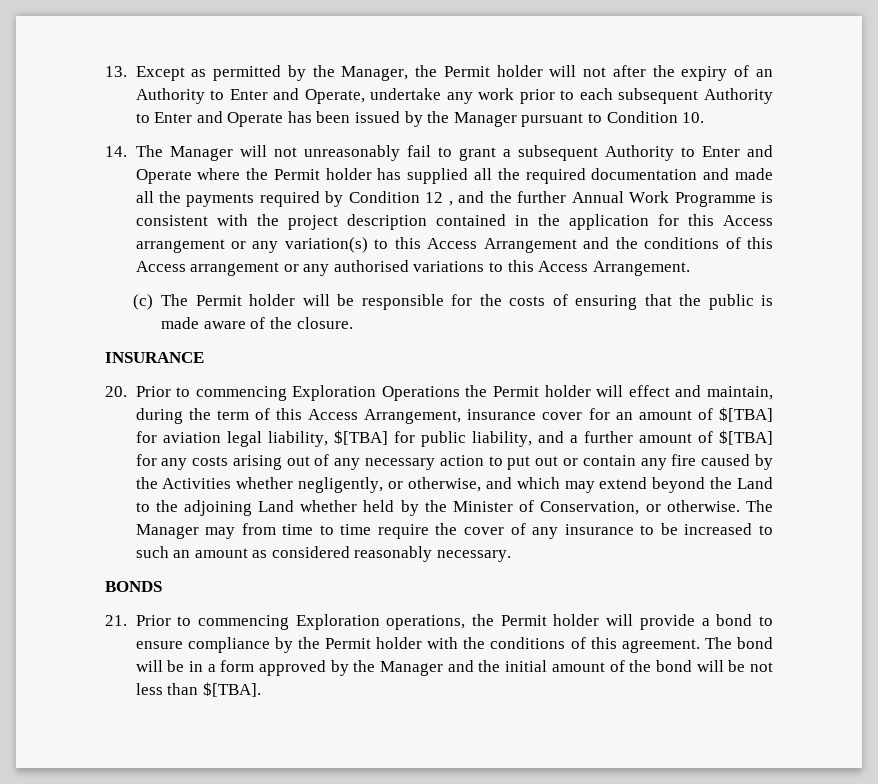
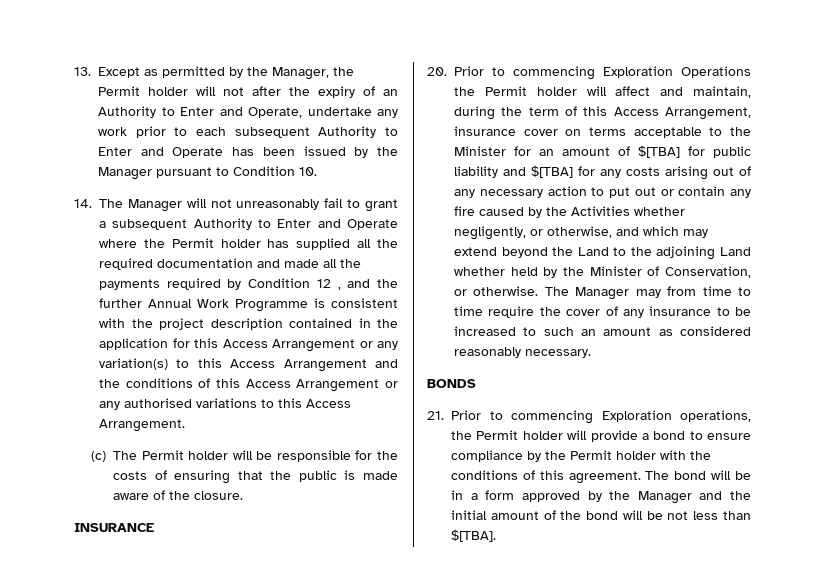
[135,239,225,253] arrangement -> [272,339,355,352] Arrangement
[190,262,280,276] arrangement -> [296,379,380,392] Arrangement
[628,385,670,397] effect -> [615,86,651,96] affect
(583, 416) none -> [565,127,751,138] [454,146,506,156] on terms acceptable to the Minister
[162,430,713,447] aviation legal liability, $[TBA] for public liability, and a further amount of -> [713,146,751,158] [454,166,526,178] public liability and

